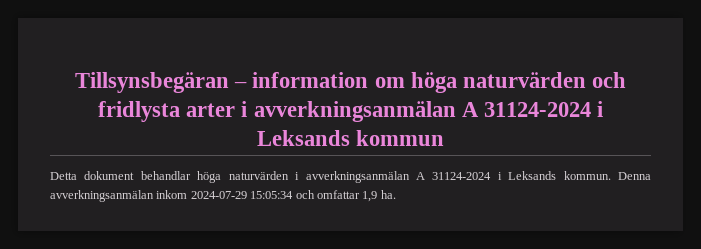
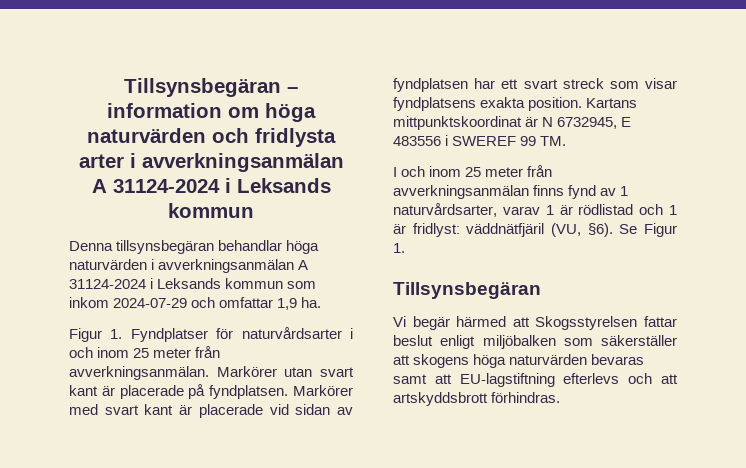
[50,171,135,180] Detta dokument -> [69,240,215,254] Denna tillsynsbegäran
[563,171,651,180] [50,190,154,202] kommun. Denna avverkningsanmälan -> [225,278,317,289] kommun som
[250,191,294,199] 15:05:34 -> (188, 303) none
(396, 194) none -> [69,327,353,342] [69,346,221,358] [69,366,355,380] [69,384,353,399] [69,404,354,418] [393,78,677,92] [393,97,638,111] [393,116,632,130] [393,135,567,146] [393,165,553,177] [393,185,629,199] [393,203,677,217] [393,223,677,237] [393,243,405,253] [393,282,541,299] [393,316,677,330] [393,335,677,349] [393,354,645,368] [393,373,678,387] [393,392,561,406] // Figur 1. Fyndplatser för naturvårdsarter i och inom 25 meter från avverkningsanmälan. Markörer utan svart kant är placerade på fyndplatsen. Markörer med svart kant är placerade vid sidan av fyndplatsen har ett svart streck som visar fyndplatsens exakta position. Kartans mittpunktskoordinat är N 6732945, E 483556 i SWEREF 99 TM. // I och inom 25 meter från avverkningsanmälan finns fynd av 1 naturvårdsarter, varav 1 är rödlistad och 1 är fridlyst: väddnätfjäril (VU, §6). Se Figur 1. // Tillsynsbegäran // Vi begär härmed att Skogsstyrelsen fattar beslut enligt miljöbalken som säkerställer att skogens höga naturvärden bevaras samt att EU-lagstiftning efterlevs och att artskyddsbrott förhindras.

